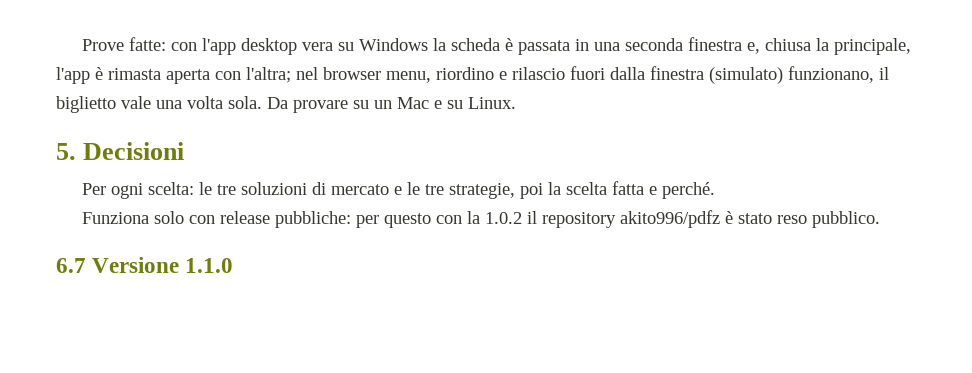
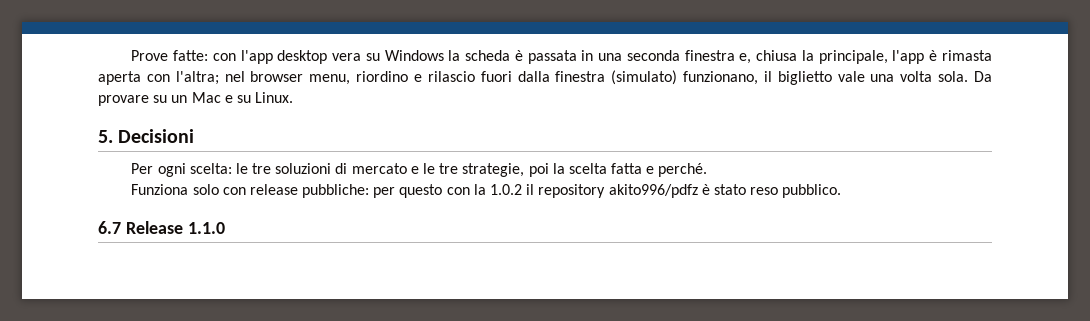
[92,257,180,273] Versione -> [125,221,183,234] Release

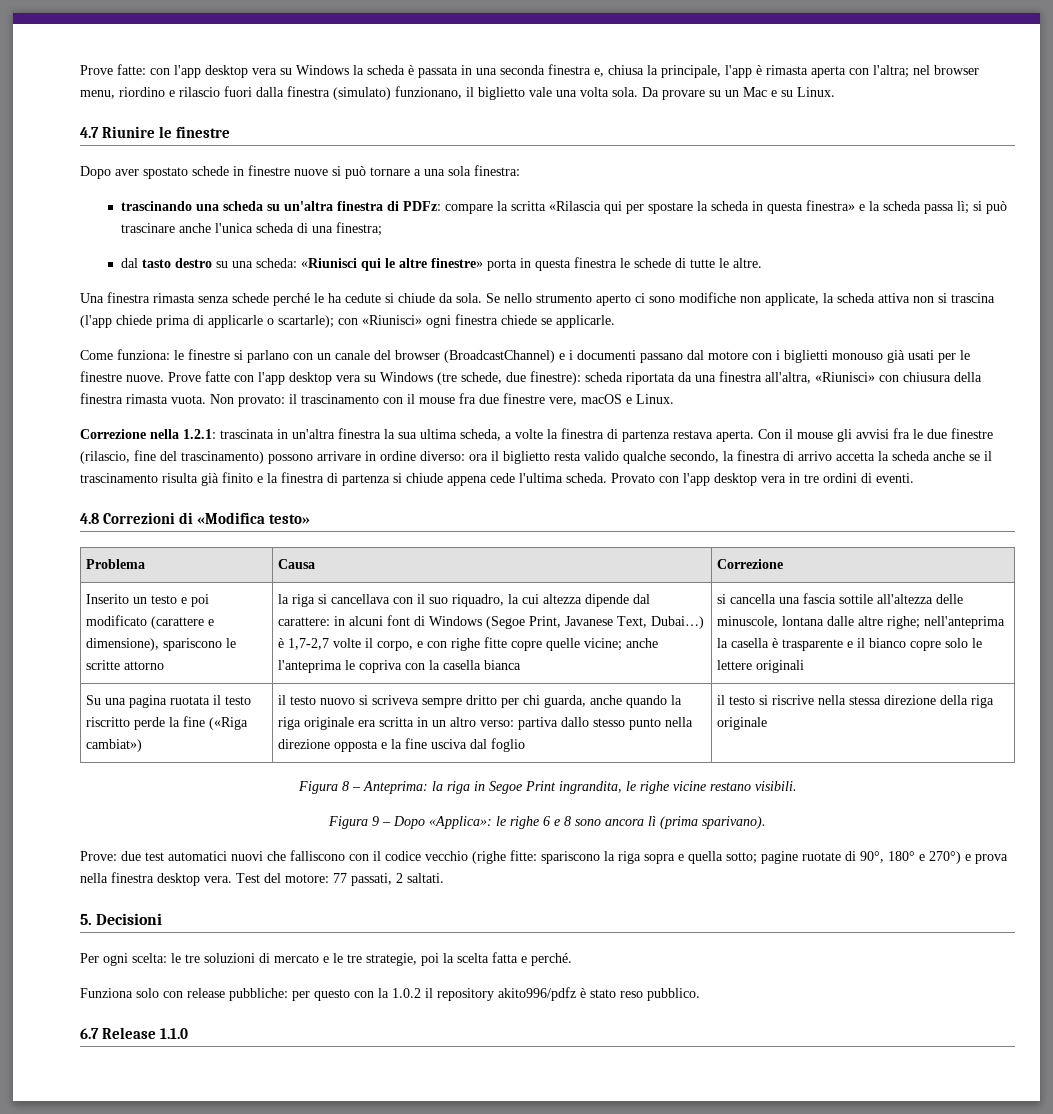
(294, 97) none -> [80,126,231,138] [80,165,520,179] [120,200,1007,214] [120,222,382,236] [120,257,762,271] [80,292,995,306] [80,314,615,328] [80,349,970,363] [80,371,982,385] [80,393,674,407] [80,428,993,442] [80,450,992,464] [80,472,914,486] [80,512,311,524] [86,559,146,569] [278,559,316,569] [717,559,784,569] [86,594,210,607] [86,615,215,629] [86,638,237,651] [86,660,165,670] [278,594,651,607] [278,615,705,629] [278,637,659,651] [278,660,522,673] [717,593,964,604] [717,616,1006,629] [717,638,983,651] [717,660,805,673] [86,695,252,708] [86,716,249,730] [86,739,143,752] [278,695,683,708] [278,717,694,730] [278,738,526,752] [717,695,995,708] [717,717,768,730] [297,781,797,794] [328,816,766,829] [80,850,1008,864] [80,872,444,886] // 4.7 Riunire le finestre // Dopo aver spostato schede in finestre nuove si può tornare a una sola finestra: // trascinando una scheda su un'altra finestra di PDFz: compare la scritta «Rilascia qui per spostare la scheda in questa finestra» e la scheda passa lì; si può trascinare anche l'unica scheda di una finestra; // dal tasto destro su una scheda: «Riunisci qui le altre finestre» porta in questa finestra le schede di tutte le altre. // Una finestra rimasta senza schede perché le ha cedute si chiude da sola. Se nello strumento aperto ci sono modifiche non applicate, la scheda attiva non si trascina (l'app chiede prima di applicarle o scartarle); con «Riunisci» ogni finestra chiede se applicarle. // Come funziona: le finestre si parlano con un canale del browser (BroadcastChannel) e i documenti passano dal motore con i biglietti monouso già usati per le finestre nuove. Prove fatte con l'app desktop vera su Windows (tre schede, due finestre): scheda riportata da una finestra all'altra, «Riunisci» con chiusura della finestra rimasta vuota. Non provato: il trascinamento con il mouse fra due finestre vere, macOS e Linux. // Correzione nella 1.2.1: trascinata in un'altra finestra la sua ultima scheda, a volte la finestra di partenza restava aperta. Con il mouse gli avvisi fra le due finestre (rilascio, fine del trascinamento) possono arrivare in ordine diverso: ora il biglietto resta valido qualche secondo, la finestra di arrivo accetta la scheda anche se il trascinamento risulta già finito e la finestra di partenza si chiude appena cede l'ultima scheda. Provato con l'app desktop vera in tre ordini di eventi. // 4.8 Correzioni di «Modifica testo» // Problema | Causa | Correzione // Inserito un testo e poi modificato (carattere e dimensione), spariscono le scritte attorno | la riga si cancellava con il suo riquadro, la cui altezza dipende dal carattere: in alcuni font di Windows (Segoe Print, Javanese Text, Dubai…) è 1,7-2,7 volte il corpo, e con righe fitte copre quelle vicine; anche l'anteprima le copriva con la casella bianca | si cancella una fascia sottile all'altezza delle minuscole, lontana dalle altre righe; nell'anteprima la casella è trasparente e il bianco copre solo le lettere originali // Su una pagina ruotata il testo riscritto perde la fine («Riga cambiat») | il testo nuovo si scriveva sempre dritto per chi guarda, anche quando la riga originale era scritta in un altro verso: partiva dallo stesso punto nella direzione opposta e la fine usciva dal foglio | il testo si riscrive nella stessa direzione della riga originale // Figura 8 – Anteprima: la riga in Segoe Print ingrandita, le righe vicine restano visibili. // Figura 9 – Dopo «Applica»: le righe 6 e 8 sono ancora lì (prima sparivano). // Prove: due test automatici nuovi che falliscono con il codice vecchio (righe fitte: spariscono la riga sopra e quella sotto; pagine ruotate di 90°, 180° e 270°) e prova nella finestra desktop vera. Test del motore: 77 passati, 2 saltati.

